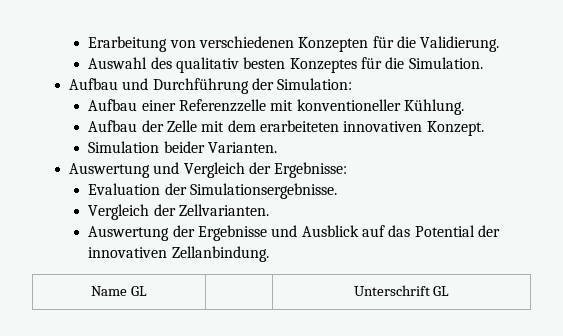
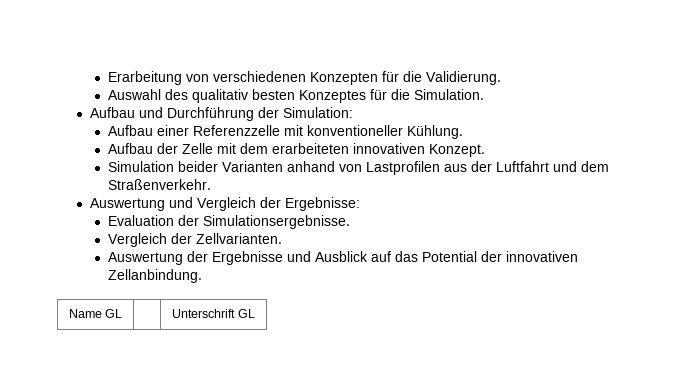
[208,142,278,153] Varianten. -> [221,161,609,175] [107,179,211,190] Varianten anhand von Lastprofilen aus der Luftfahrt und dem Straßenverkehr.

